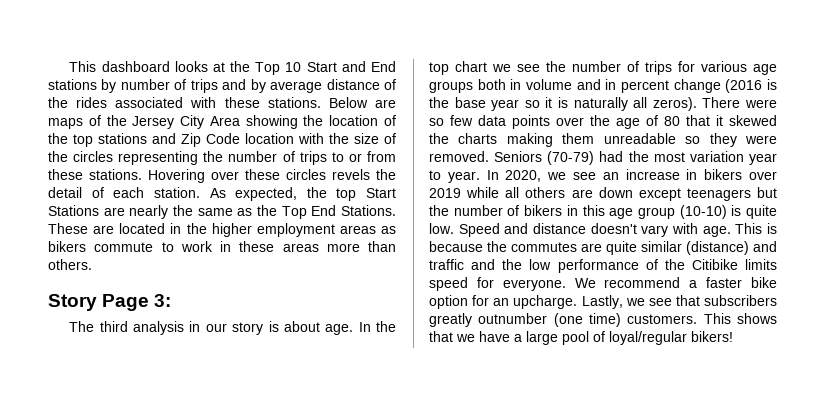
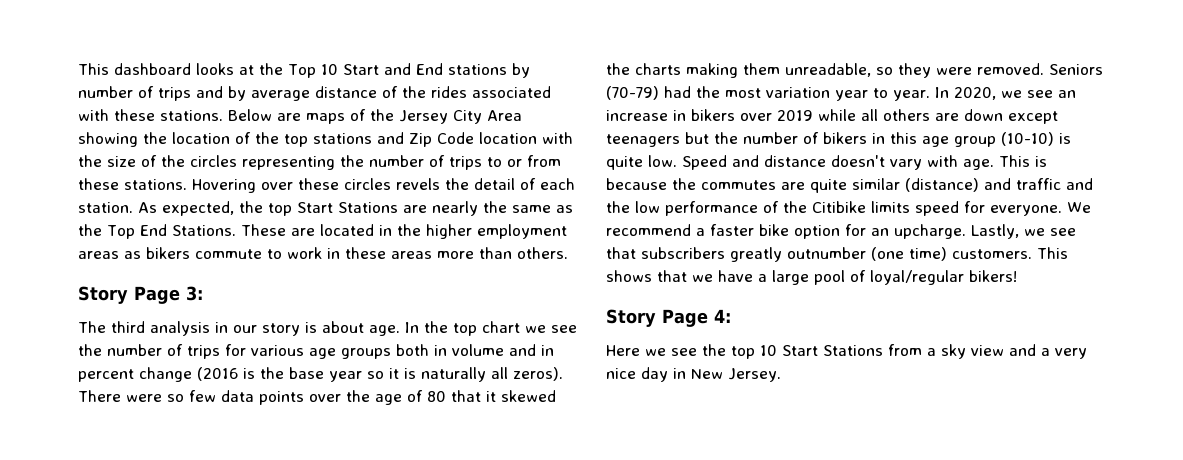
[603,133,676,144] unreadable -> [785,63,871,77] unreadable,
(733, 336) none -> [606,309,731,327] [606,344,1087,359] [606,367,781,382] // Story Page 4: // Here we see the top 10 Start Stations from a sky view and a very nice day in New Jersey.

